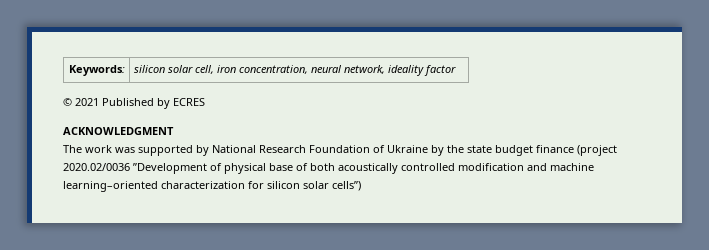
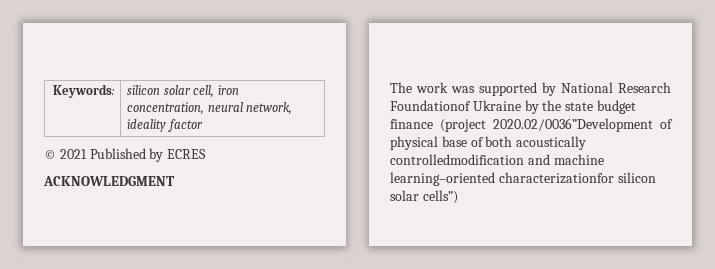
[309,145,385,153] Foundation of -> [390,100,471,111] Foundationof
[63,163,207,174] 2020.02/0036 ”Development -> [493,118,653,132] 2020.02/0036”Development
[401,163,524,171] controlled modification -> [390,154,524,165] controlledmodification
[161,181,264,189] characterization for -> [498,172,614,184] characterizationfor

